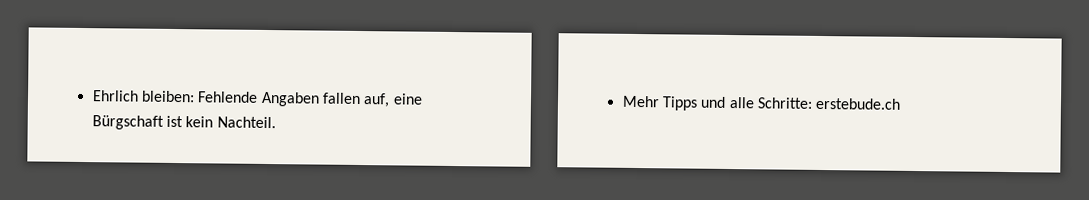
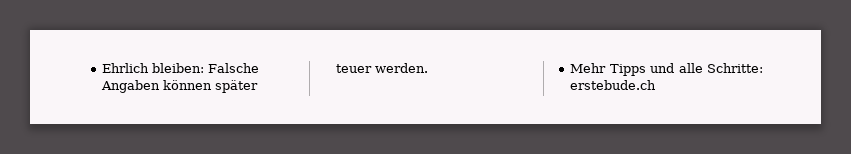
[197,91,423,108] [91,115,276,130] Fehlende Angaben fallen auf, eine Bürgschaft ist kein Nachteil. -> [208,63,260,73] [101,80,259,93] [336,63,429,73] Falsche Angaben können später teuer werden.

